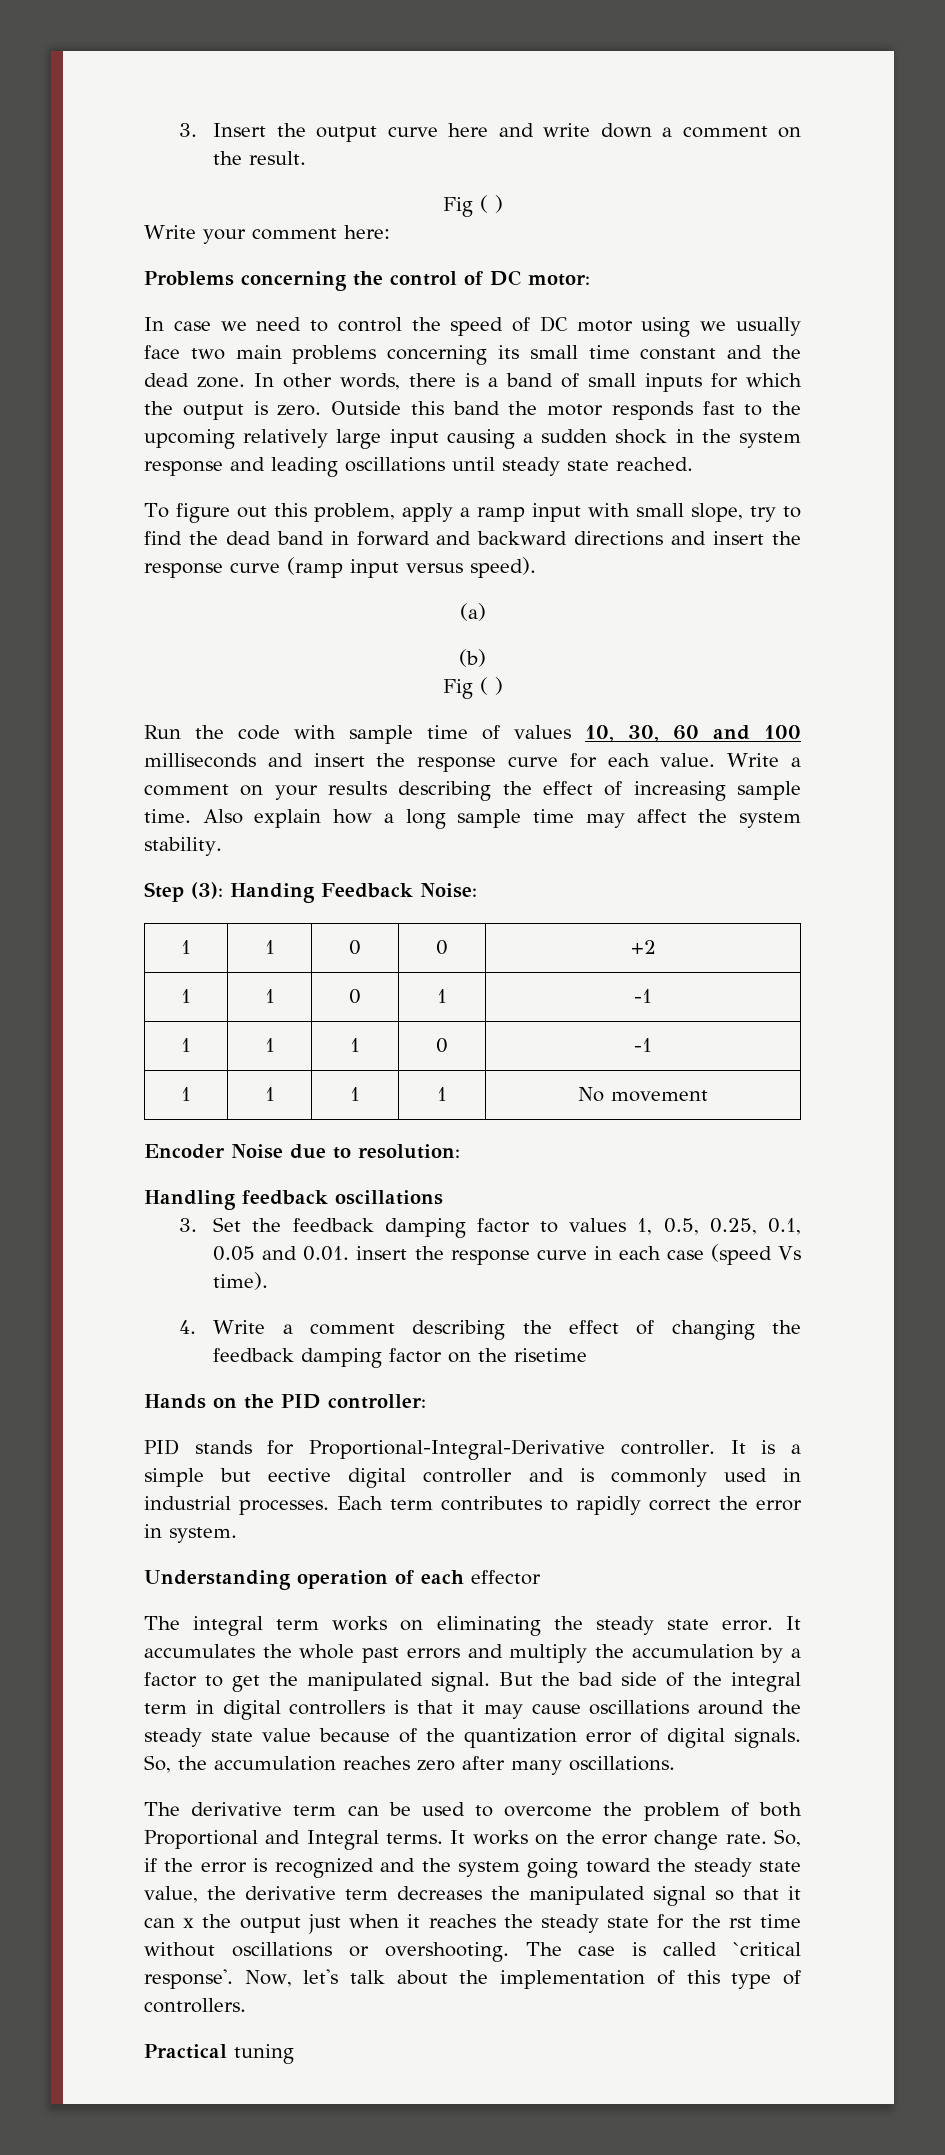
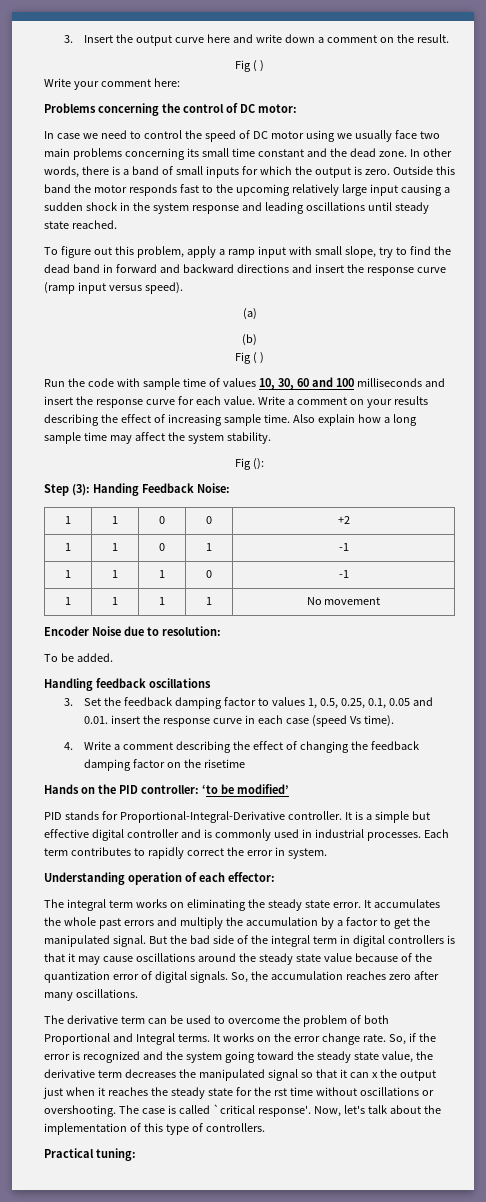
(222, 846) none -> [235,458,264,470] // Fig ():
(460, 1151) none -> [44,653,113,662] // To be added.
(426, 1401) none -> [201,784,289,794] ‘to be modified’
[268,1468,332,1482] eective -> [44,829,89,838] effective
[471,1570,541,1585] effector -> [227,872,275,882] effector:
[234,2044,294,2064] tuning -> [95,1148,136,1161] tuning:

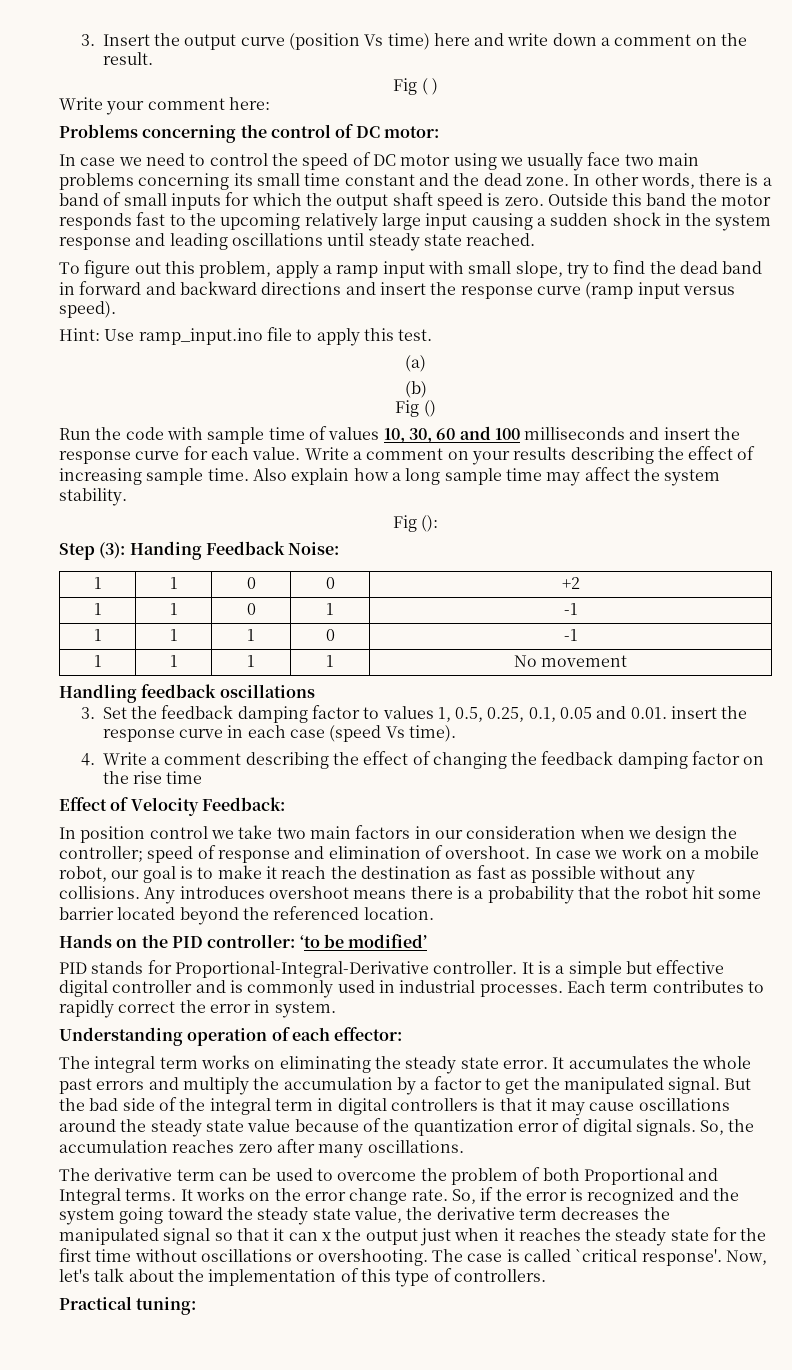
(204, 40) none -> [288,33,430,50] (position Vs time)
(351, 172) none -> [392,192,483,210] shaft speed
(183, 288) none -> [59,327,433,346] // Hint: Use ramp_input.ino file to apply this test.
[253,352,264,364] ( ) -> [423,400,436,417] ()
[44,626,221,636] [44,653,113,662] // Encoder Noise due to resolution: // To be added. -> (628, 661) none
[203,759,245,768] risetime -> [132,771,203,784] [59,797,285,816] [59,825,738,843] [59,845,760,863] [59,865,695,884] [59,886,762,904] [59,906,434,925] rise time // Effect of Velocity Feedback: // In position control we take two main factors in our consideration when we design the controller; speed of response and elimination of overshoot. In case we work on a mobile robot, our goal is to make it reach the destination as fast as possible without any collisions. Any introduces overshoot means there is a probability that the robot hit some barrier located beyond the referenced location.
[273,1088,287,1096] rst -> [59,1248,91,1262] first

